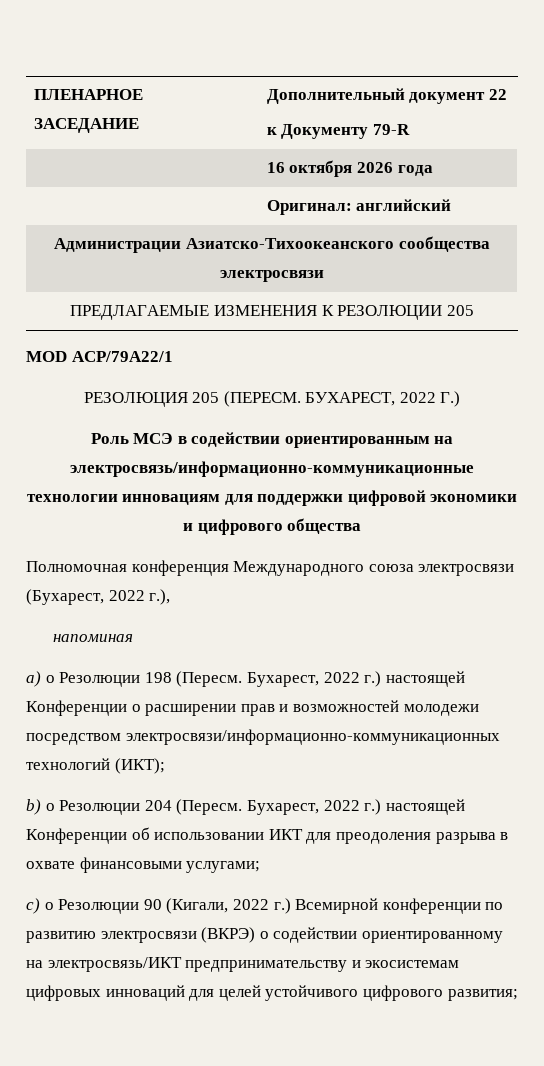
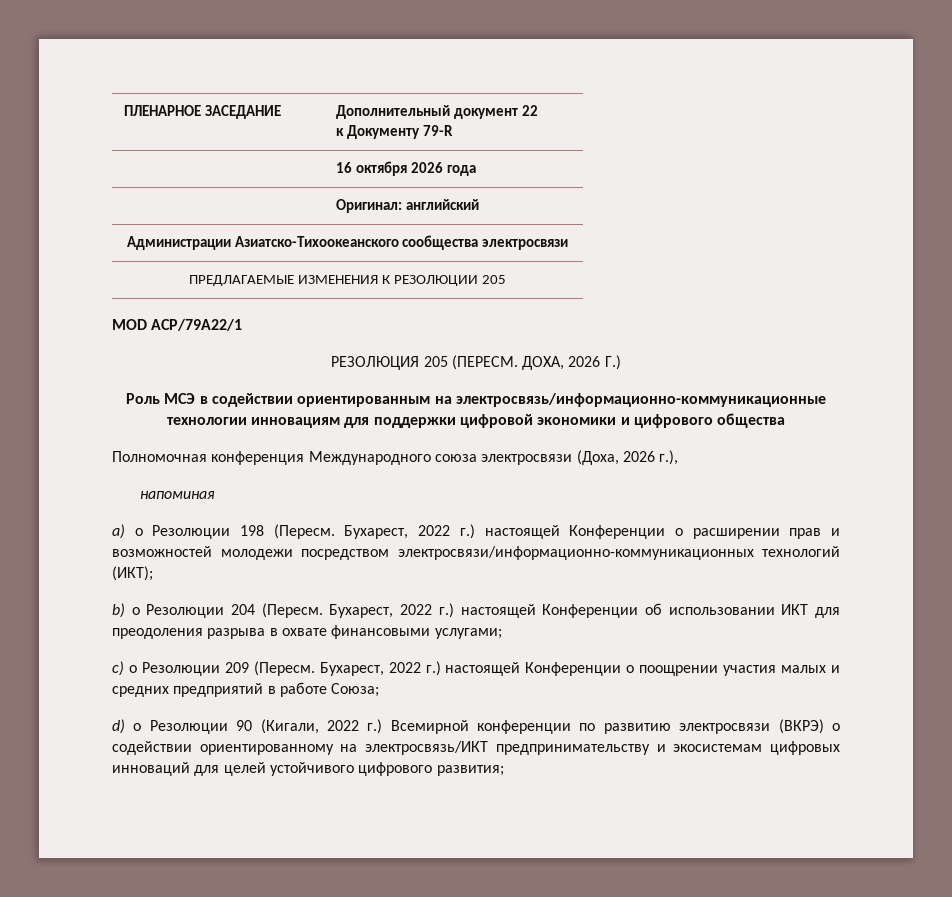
[305,392,436,406] БУХАРЕСТ, 2022 -> [522,356,601,370] ДОХА, 2026
[26,589,145,605] (Бухарест, 2022 -> [576,450,655,465] (Доха, 2026
(140, 906) none -> [224,661,841,676] [112,682,380,697] [112,719,228,734] 209 (Пересм. Бухарест, 2022 г.) настоящей Конференции о поощрении участия малых и средних предприятий в работе Союза; // d) о Резолюции

